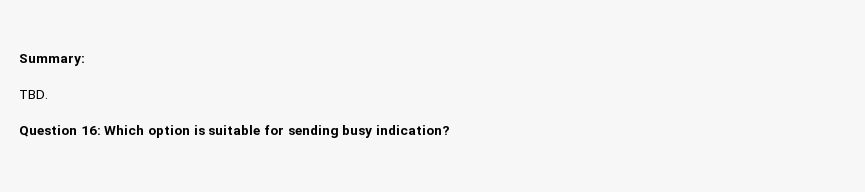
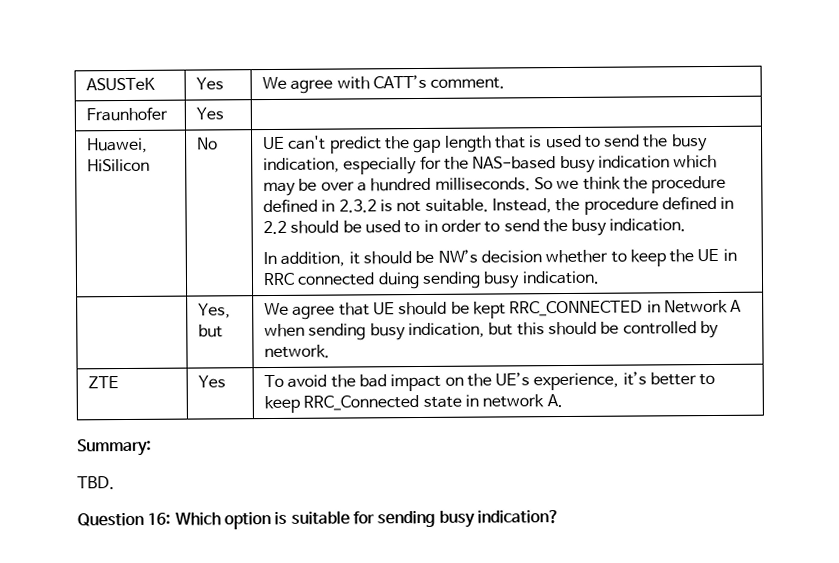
(19, 60) none -> [85,77,155,91] [195,77,224,90] [261,74,506,94] [85,106,168,122] [195,107,224,120] [86,137,148,154] [86,158,150,172] [196,137,218,150] [262,134,708,154] [262,154,718,175] [262,175,727,197] [262,195,735,215] [262,218,687,236] [262,248,737,267] [262,270,600,290] [197,303,231,319] [197,324,223,338] [263,299,743,320] [263,320,719,341] [263,344,330,359] [87,376,119,389] [197,375,226,388] [263,371,716,392] [263,394,563,414] ASUSTeK | Yes | We agree with CATT’s comment. // Fraunhofer | Yes | // Huawei, HiSilicon | No | UE can't predict the gap length that is used to send the busy indication, especially for the NAS-based busy indication which may be over a hundred milliseconds. So we think the procedure defined in 2.3.2 is not suitable. Instead, the procedure defined in 2.2 should be used to in order to send the busy indication. // In addition, it should be NW’s decision whether to keep the UE in RRC connected duing sending busy indication. // | Yes, but | We agree that UE should be kept RRC_CONNECTED in Network A when sending busy indication, but this should be controlled by network. // ZTE | Yes | To avoid the bad impact on the UE’s experience, it’s better to keep RRC_Connected state in network A. //

